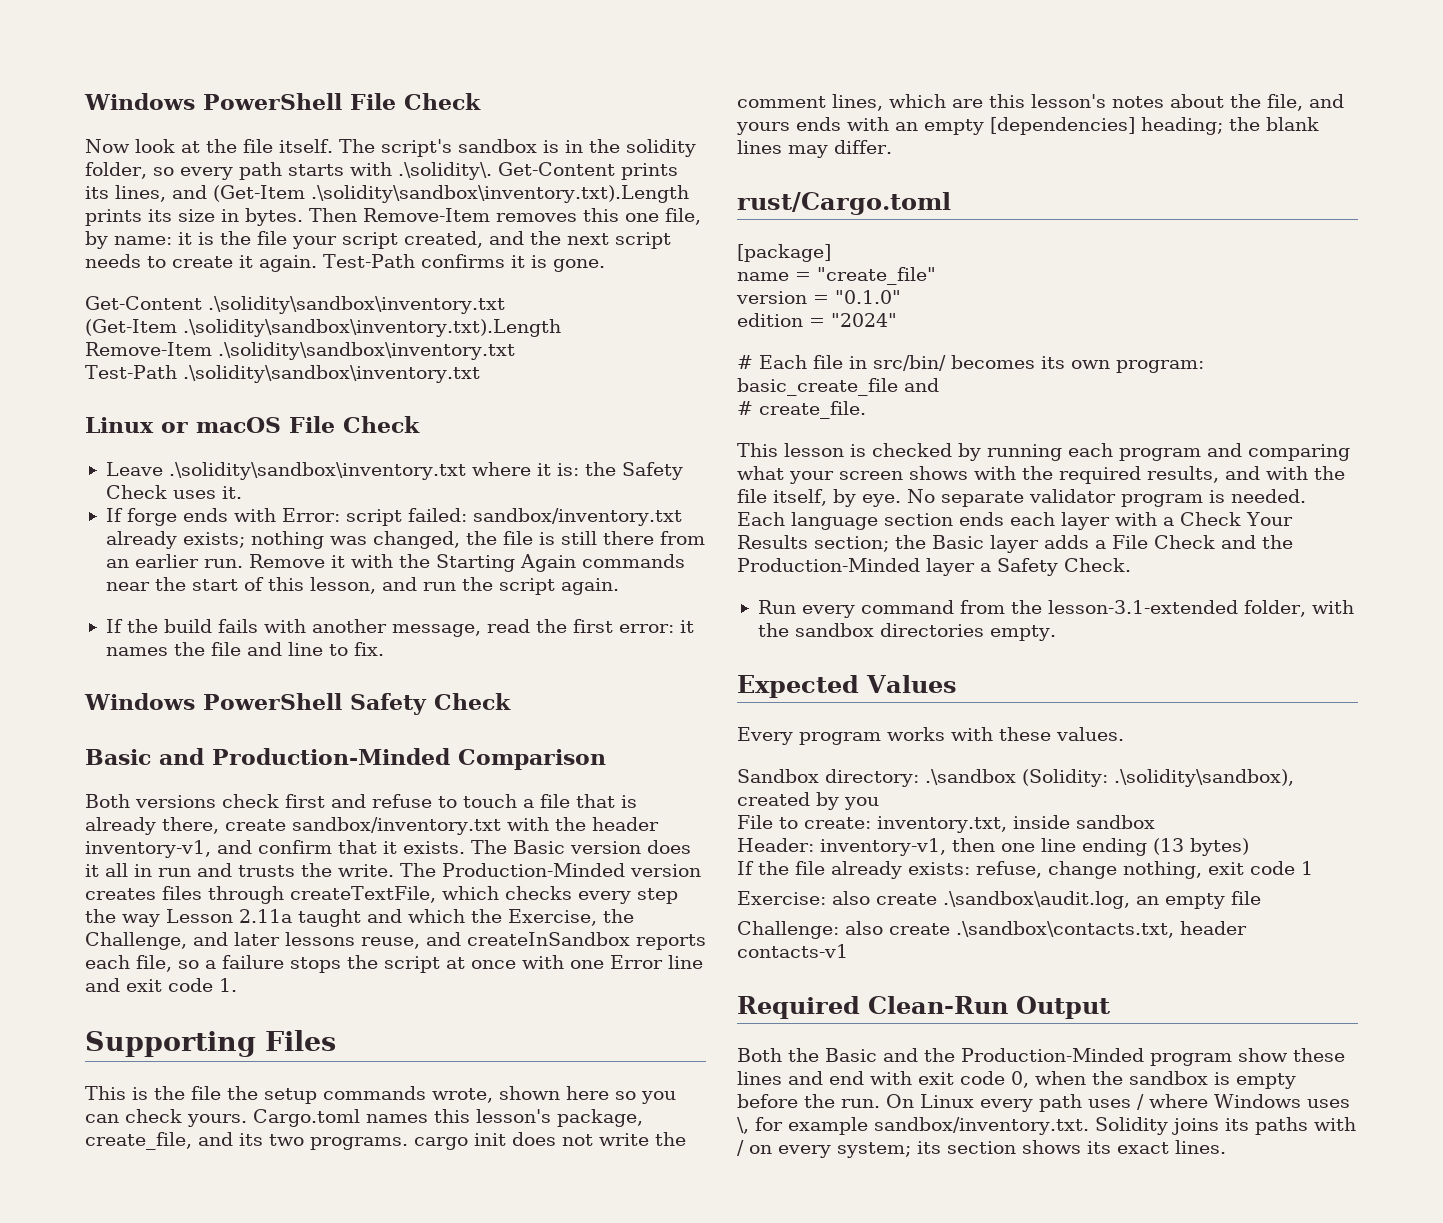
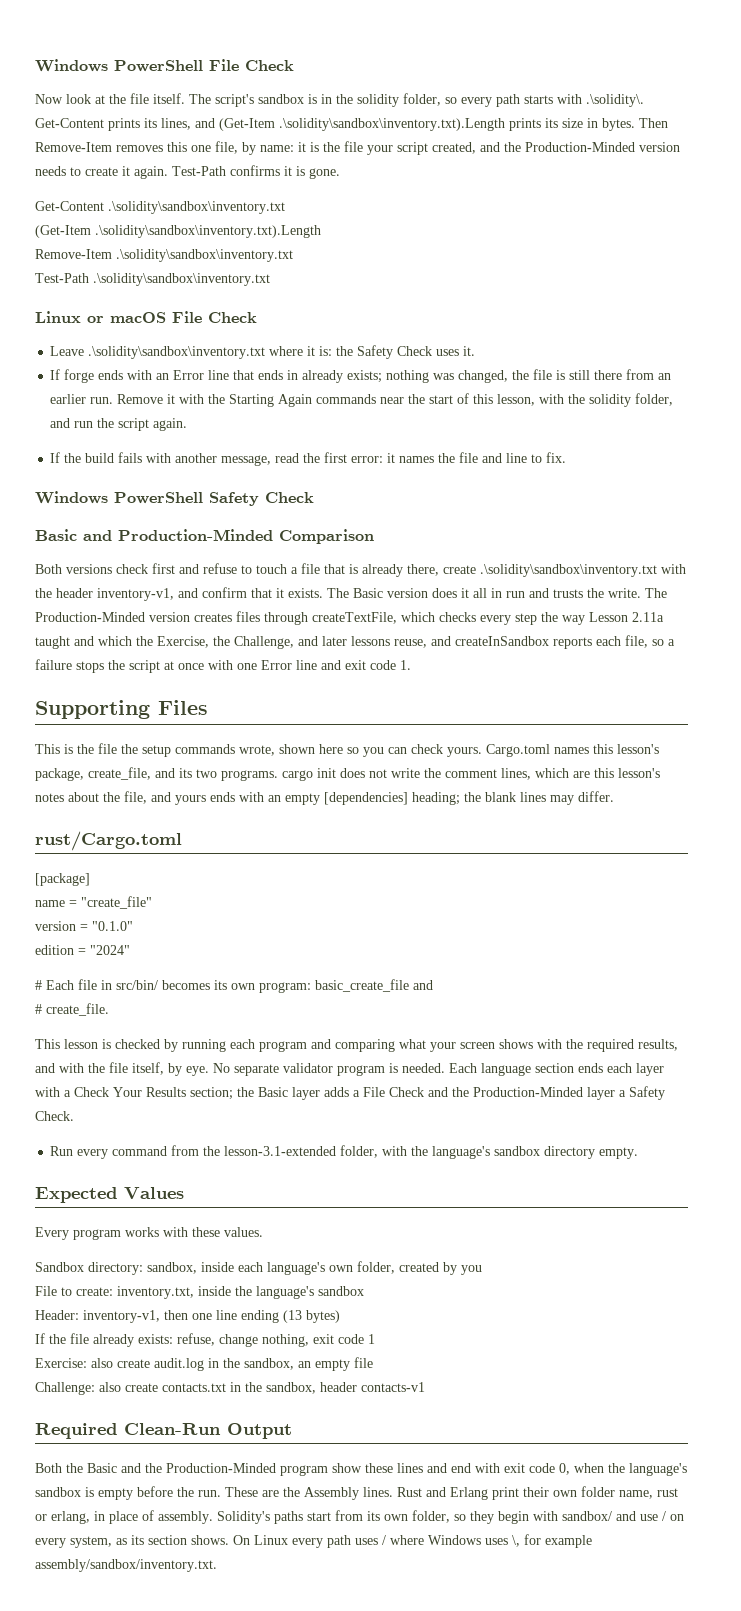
[567,232,671,249] next script -> [525,142,680,152] Production-Minded version
[281,508,682,526] Error: script failed: sandbox/inventory.txt -> [156,370,299,380] an Error line that ends in
(376, 585) none -> [539,393,674,407] with the solidity folder,
[292,817,501,835] sandbox/inventory.txt -> [480,564,657,577] .\solidity\sandbox\inventory.txt
[794,623,984,637] sandbox directories -> [432,1146,596,1159] language's sandbox directory
[925,769,1294,787] .\sandbox (Solidity: .\solidity\sandbox), -> [147,1261,395,1275] sandbox, inside each language's own folder,
(1070, 822) none -> [235,1286,314,1299] the language's
[943,891,1130,909] .\sandbox\audit.log, -> [154,1358,294,1371] audit.log in the sandbox,
[956,921,1174,938] .\sandbox\contacts.txt, -> [162,1382,316,1394] contacts.txt in the sandbox,
(1123, 1078) none -> [629,1463,687,1476] language's
(880, 1103) none -> [225,1486,678,1500] [35,1510,684,1524] [35,1535,229,1548] These are the Assembly lines. Rust and Erlang print their own folder name, rust or erlang, in place of assembly. Solidity's paths start from its own folder, so they begin with sandbox/ and use / on every system, as its section shows.
[874,1117,1356,1135] [737,1140,1226,1158] sandbox/inventory.txt. Solidity joins its paths with / on every system; its section shows its exact lines. -> [35,1559,217,1572] assembly/sandbox/inventory.txt.

